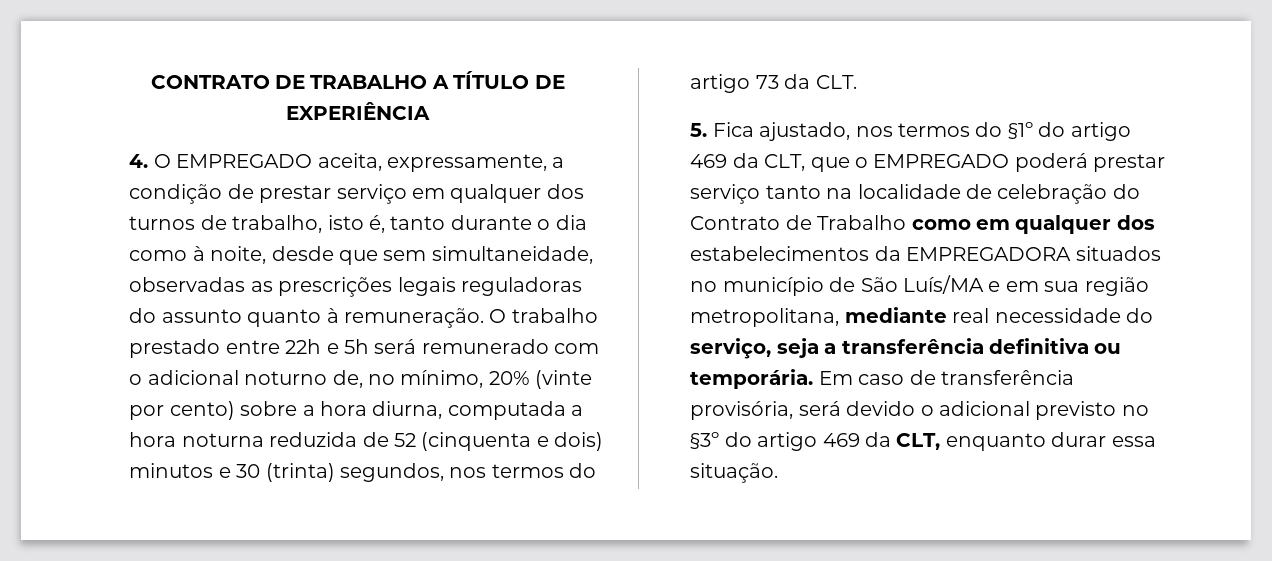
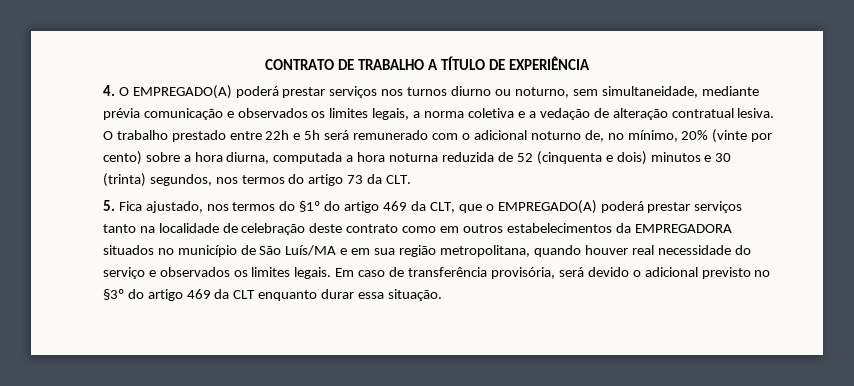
[176,153,565,172] [129,184,584,204] [129,215,587,233] [129,246,593,265] [129,277,582,297] [129,308,484,328] EMPREGADO aceita, expressamente, a condição de prestar serviço em qualquer dos turnos de trabalho, isto é, tanto durante o dia como à noite, desde que sem simultaneidade, observadas as prescrições legais reguladoras do assunto quanto à remuneração. -> [132,85,759,99] [102,108,775,120] EMPREGADO(A) poderá prestar serviços nos turnos diurno ou noturno, sem simultaneidade, mediante prévia comunicação e observados os limites legais, a norma coletiva e a vedação de alteração contratual lesiva.
[873,153,1166,172] [690,184,761,204] EMPREGADO poderá prestar serviço -> [497,200,743,214] EMPREGADO(A) poderá prestar serviços
[1112,184,1140,199] [690,215,1155,234] do Contrato de Trabalho como em qualquer dos -> [309,223,504,233] deste contrato como em outros
[844,307,947,323] mediante -> [533,245,628,257] quando houver
[690,338,1122,359] [690,369,814,389] serviço, seja a transferência definitiva ou temporária. -> [102,267,332,279] serviço e observados os limites legais.
[896,433,941,450] CLT, -> [233,290,256,299] CLT

